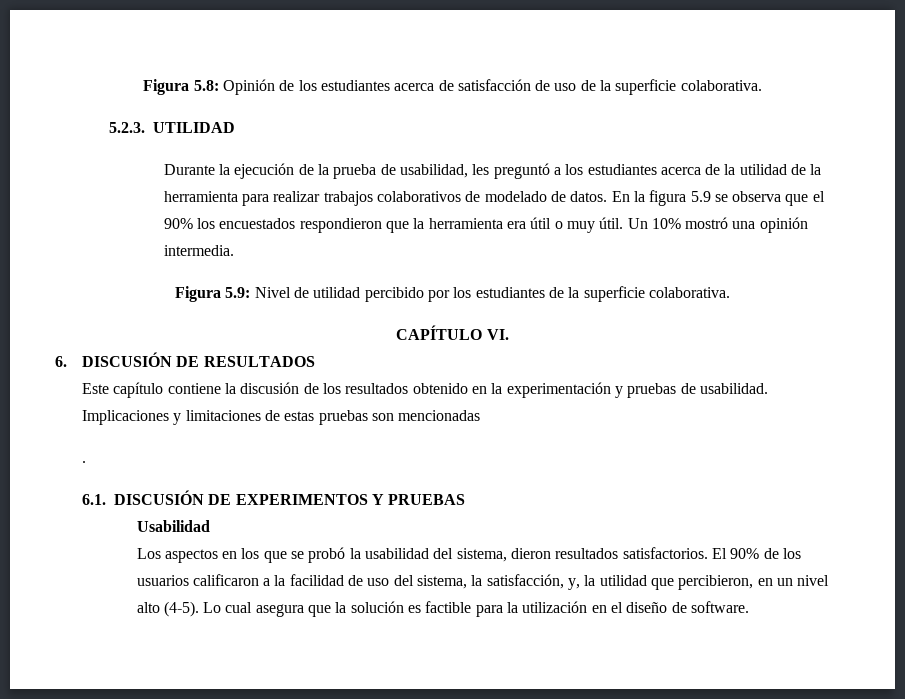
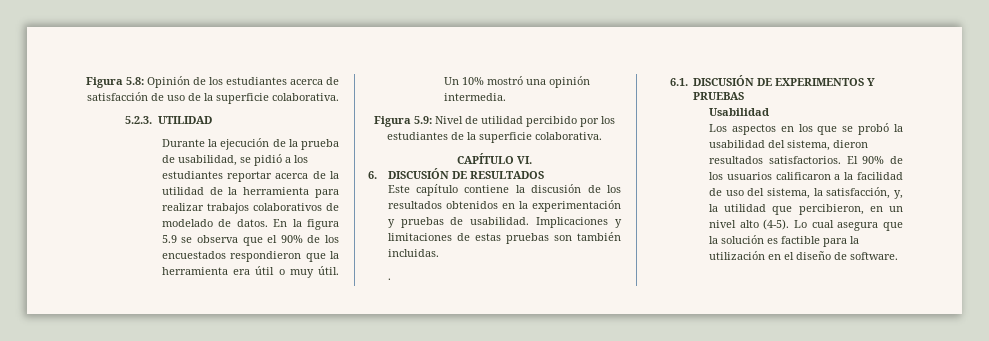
[472,163,550,179] les preguntó -> [239,154,282,166] se pidió
(657, 169) none -> [227,171,273,182] reportar
(193, 223) none -> [307,235,321,243] de
[412,383,468,394] obtenido -> [445,201,498,209] obtenidos
[398,410,481,421] mencionadas -> [577,232,621,241] [387,249,439,257] también incluidas.

